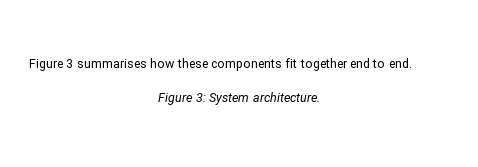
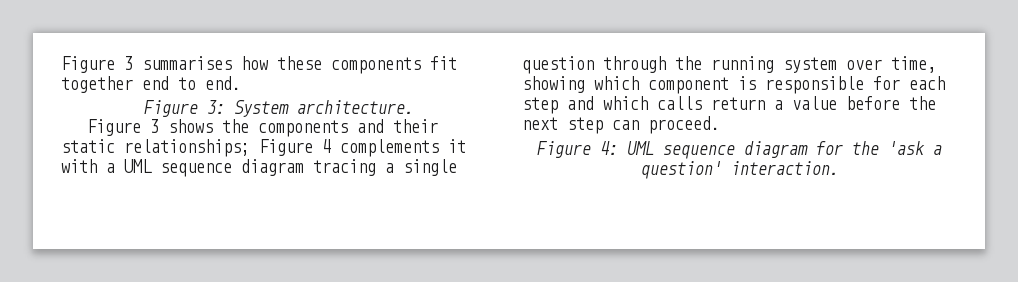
(320, 97) none -> [87,119,439,137] [61,139,466,157] [61,159,457,177] [522,56,936,74] [522,76,945,94] [522,96,936,114] [522,116,720,134] [537,141,942,159] [640,161,839,179] // Figure 3 shows the components and their static relationships; Figure 4 complements it with a UML sequence diagram tracing a single question through the running system over time, showing which component is responsible for each step and which calls return a value before the next step can proceed. // Figure 4: UML sequence diagram for the 'ask a question' interaction.

